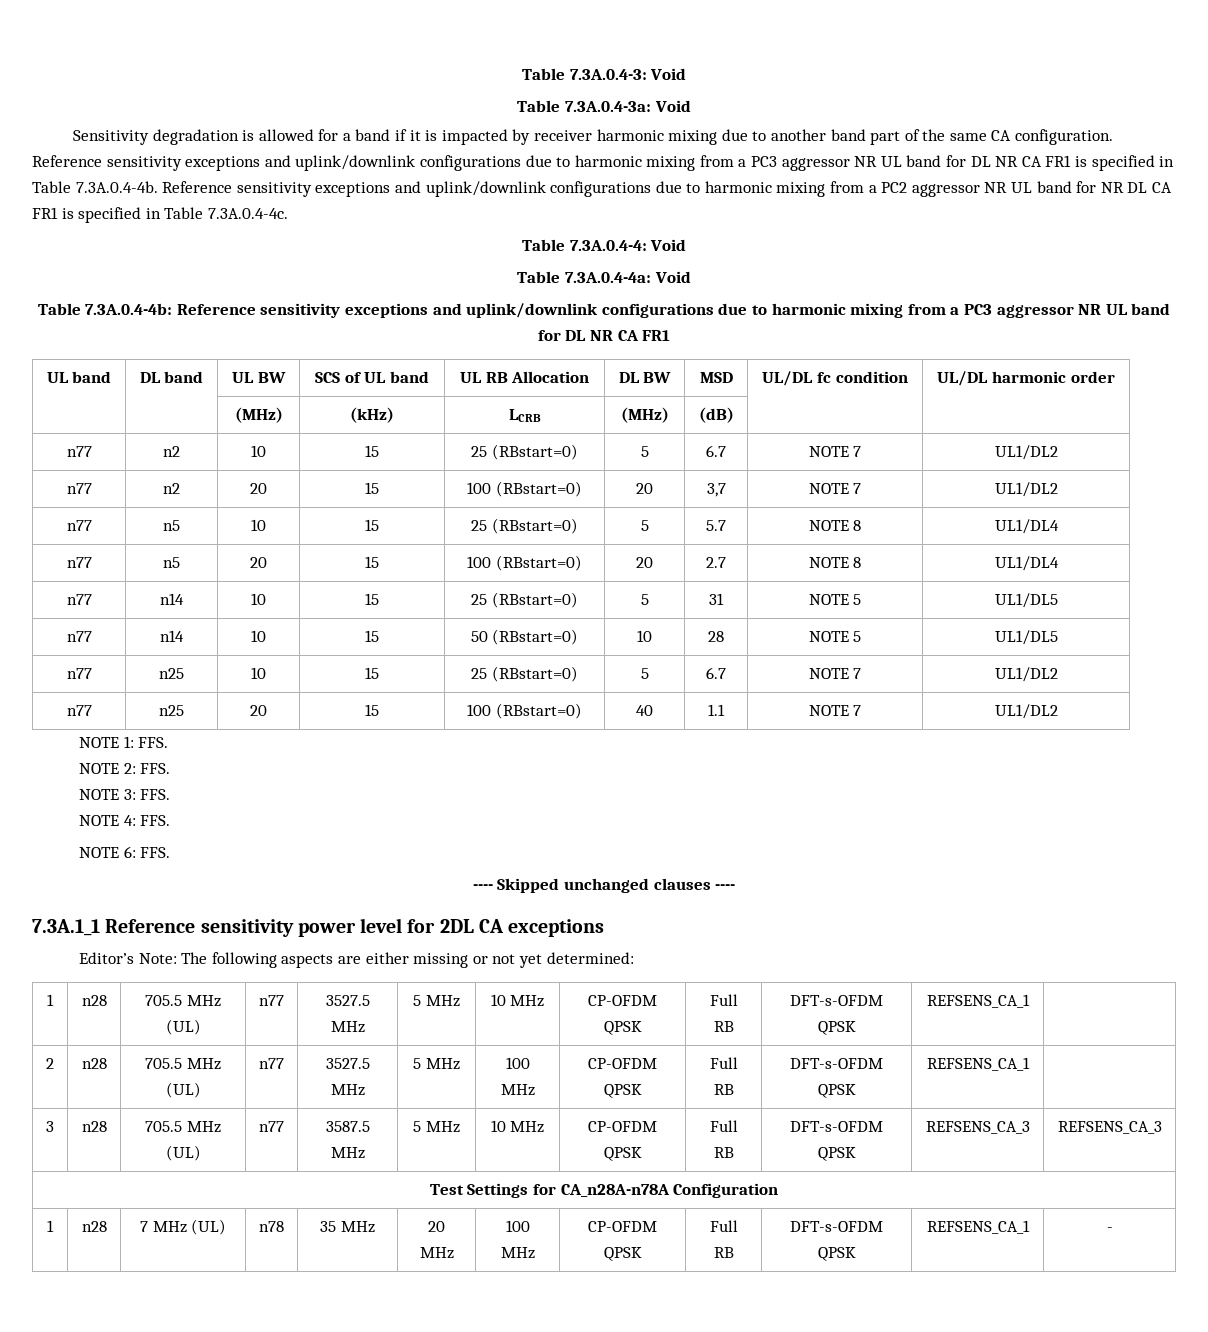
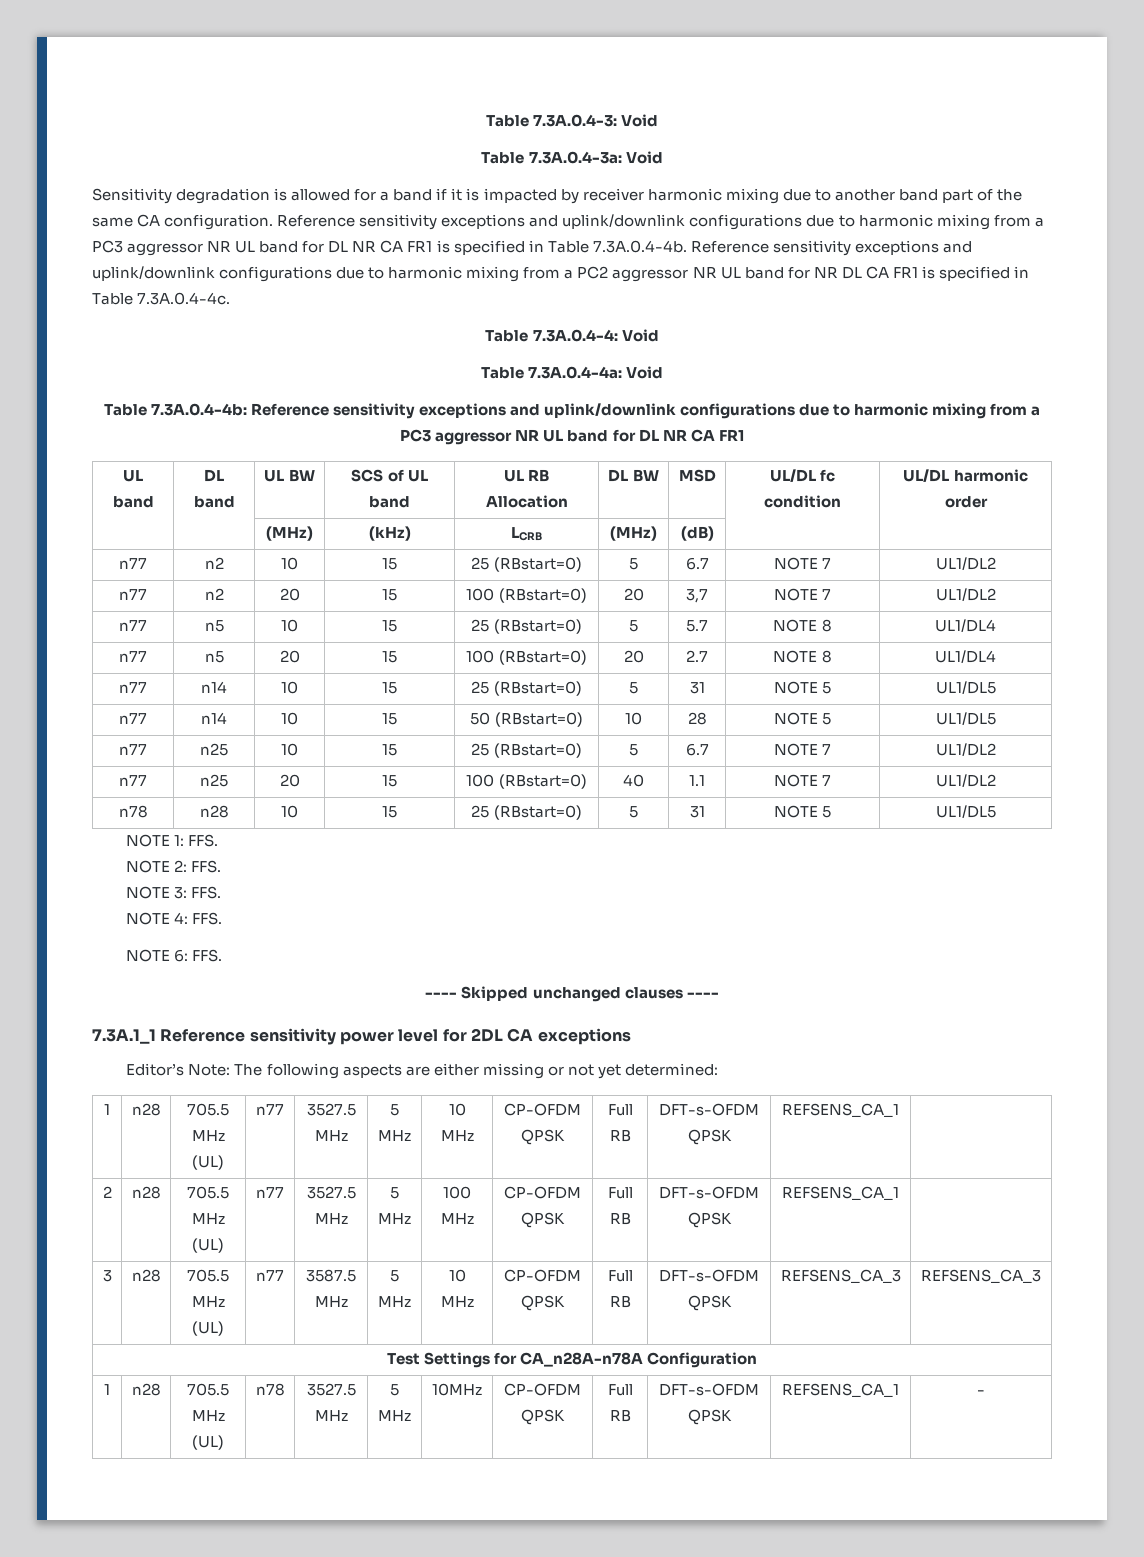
(1058, 711) none -> [118,805,148,818] [199,805,229,818] [281,805,298,818] [382,806,397,818] [471,805,582,820] [629,806,638,818] [689,806,705,818] [773,805,832,818] [935,805,996,818] // n78 | n28 | 10 | 15 | 25 (RBstart=0) | 5 | 31 | NOTE 5 | UL1/DL5
[139,1221,148,1232] 7 -> [187,1383,229,1396] 705.5
[320,1221,375,1233] [428,1221,445,1232] [419,1247,454,1259] [505,1220,530,1232] [500,1247,535,1259] 35 MHz | 20 MHz | 100 MHz -> [306,1383,356,1396] [314,1410,348,1421] [390,1384,399,1396] [378,1410,411,1421] [432,1383,482,1396] 3527.5 MHz | 5 MHz | 10MHz

